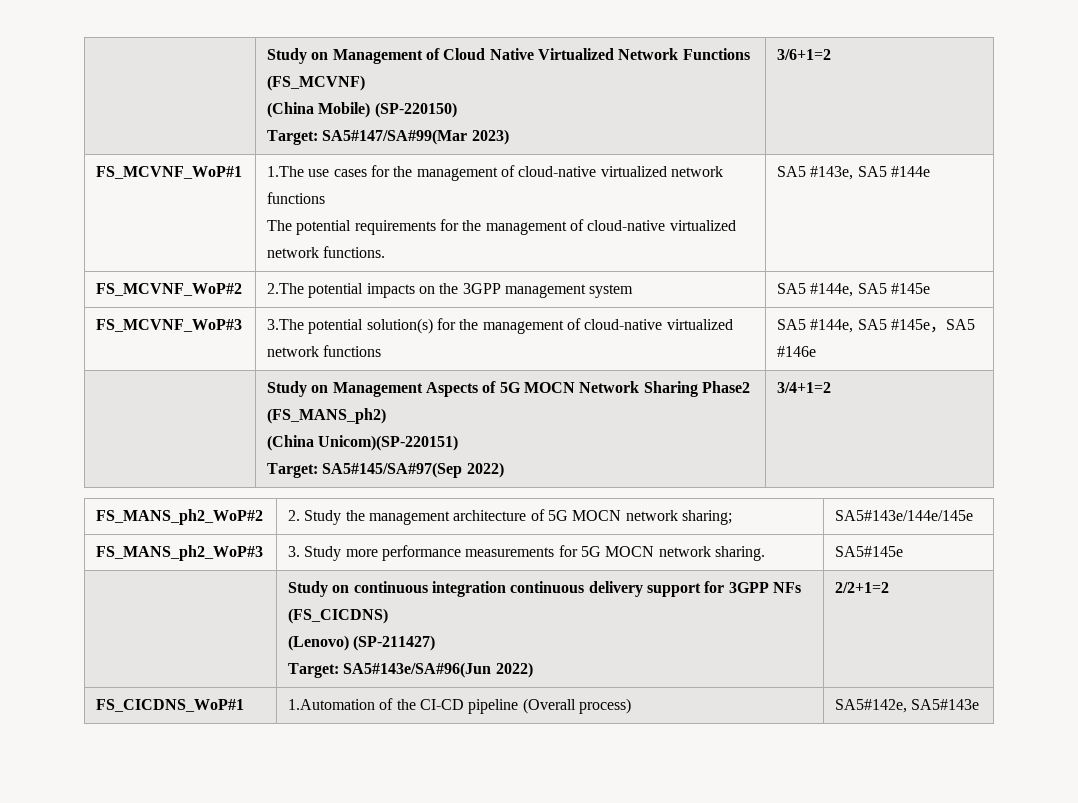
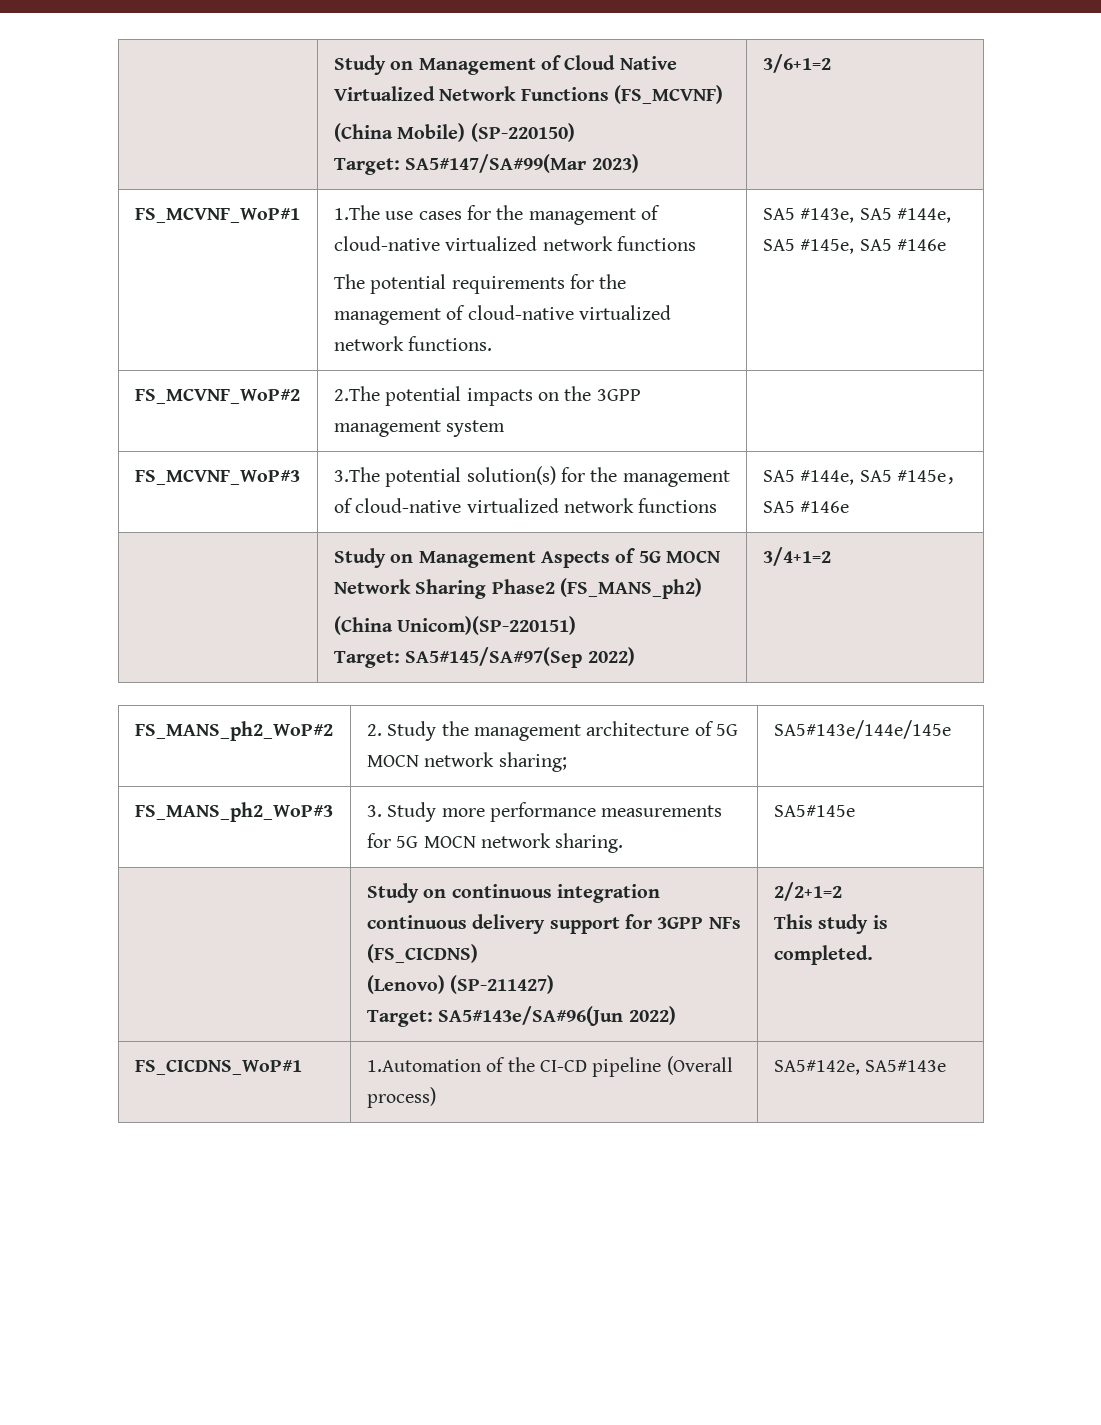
[891,166,931,177] #144e -> [896,208,951,223] [762,239,946,254] #144e, SA5 #145e, SA5 #146e
[777,283,931,297] SA5 #144e, SA5 #145e -> (506, 428) none
(890, 587) none -> [773,914,888,934] [773,945,873,965] // This study is completed.

